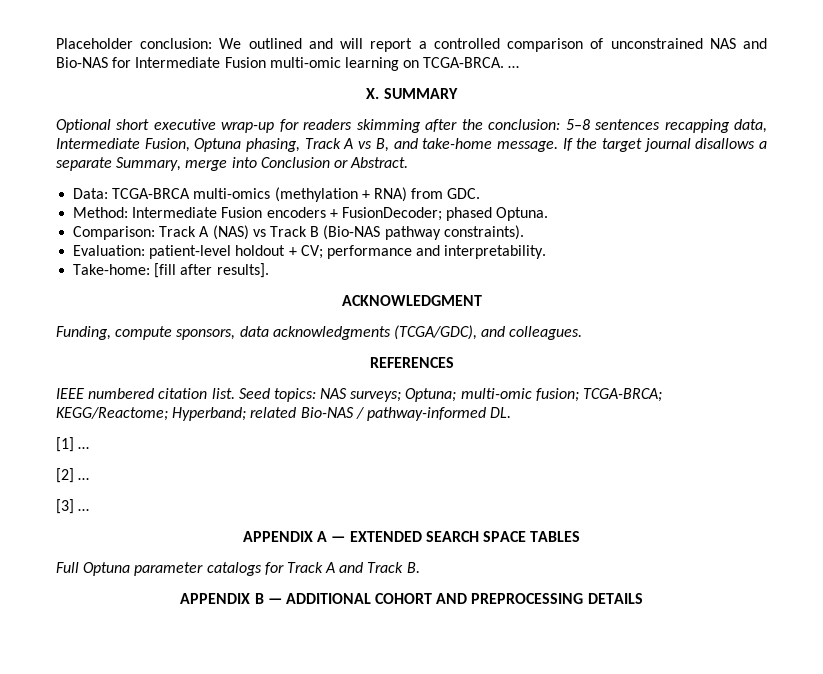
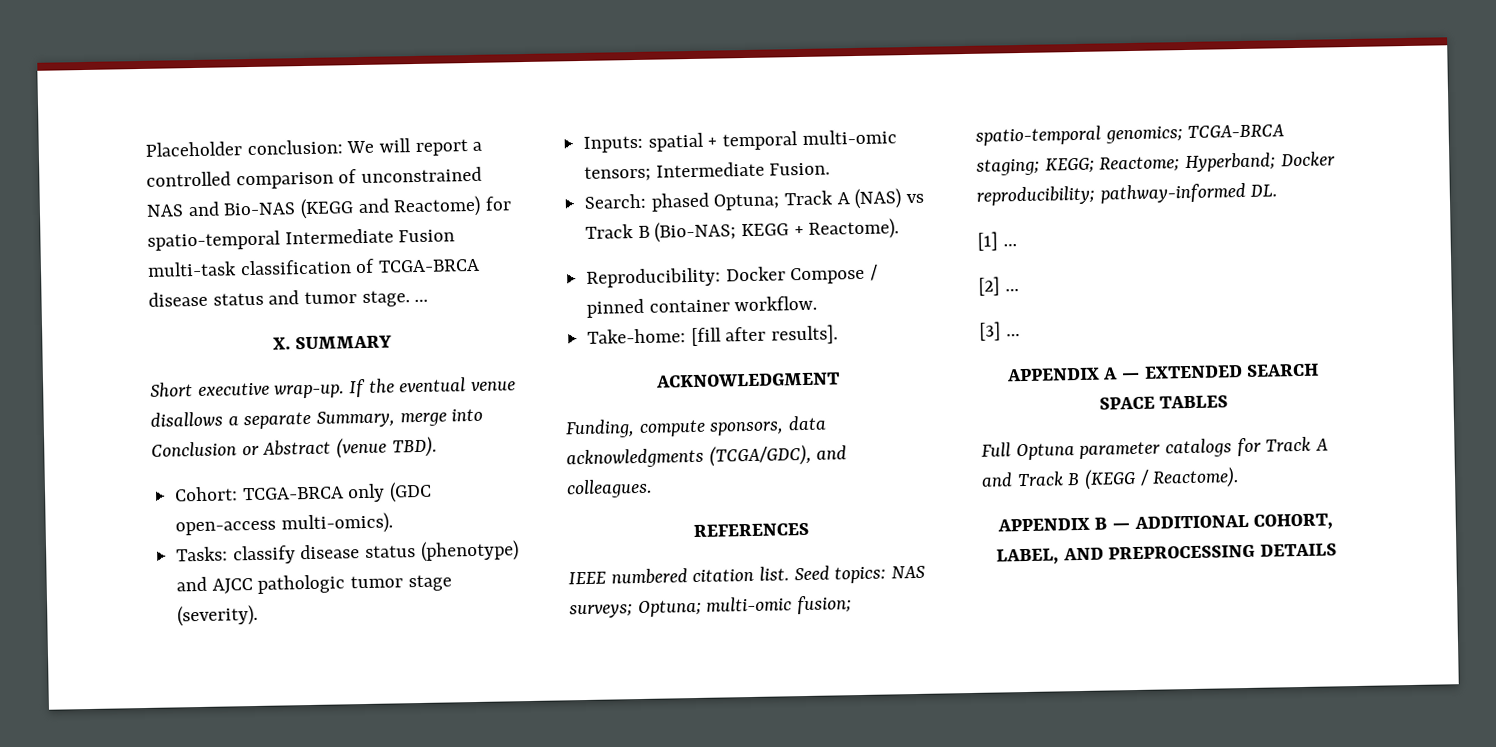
[248,38,333,49] outlined and -> (375, 147) none
[112,57,520,71] [366,88,458,99] [56,119,767,133] [56,138,691,152] for Intermediate Fusion multi-omic learning on TCGA-BRCA. … // X. SUMMARY // Optional short executive wrap-up for readers skimming after the conclusion: 5–8 sentences recapping data, Intermediate Fusion, Optuna phasing, Track A vs B, and take-home message. If the target journal -> [300,195,512,220] [147,228,456,251] [147,258,481,277] [148,290,429,308] [271,335,393,350] [150,377,517,399] (KEGG and Reactome) for spatio-temporal Intermediate Fusion multi-task classification of TCGA-BRCA disease status and tumor stage. … // X. SUMMARY // Short executive wrap-up. If the eventual venue
[350,157,409,168] [73,187,481,202] [73,207,549,221] [73,226,156,240] Abstract. // Data: TCGA-BRCA multi-omics (methylation + RNA) from GDC. // Method: Intermediate Fusion encoders + FusionDecoder; phased Optuna. // Comparison: -> [262,436,437,459] [174,481,433,503] [175,512,393,536] [176,540,519,565] [176,574,452,594] [177,604,259,627] [583,129,897,153] [584,161,831,182] [584,192,781,212] Abstract (venue TBD). // Cohort: TCGA-BRCA only (GDC open-access multi-omics). // Tasks: classify disease status (phenotype) and AJCC pathologic tumor stage (severity). // Inputs: spatial + temporal multi-omic tensors; Intermediate Fusion. // Search: phased Optuna;
[323,225,524,240] [73,245,547,259] (Bio-NAS pathway constraints). // Evaluation: patient-level holdout + CV; performance and interpretability. -> [654,218,900,243] [586,264,879,288] [586,295,818,318] (Bio-NAS; KEGG + Reactome). // Reproducibility: Docker Compose / pinned container workflow.
[583,388,663,402] [56,407,364,421] TCGA-BRCA; KEGG/Reactome; Hyperband; related Bio-NAS / -> [975,124,1285,146] [976,151,1336,176] [976,185,1095,206] spatio-temporal genomics; TCGA-BRCA staging; KEGG; Reactome; Hyperband; Docker reproducibility;
[406,562,420,573] B. -> [1067,467,1240,490] B (KEGG / Reactome).
[375,593,433,604] COHORT -> [1253,513,1334,531] [995,548,1059,566] COHORT, LABEL,

